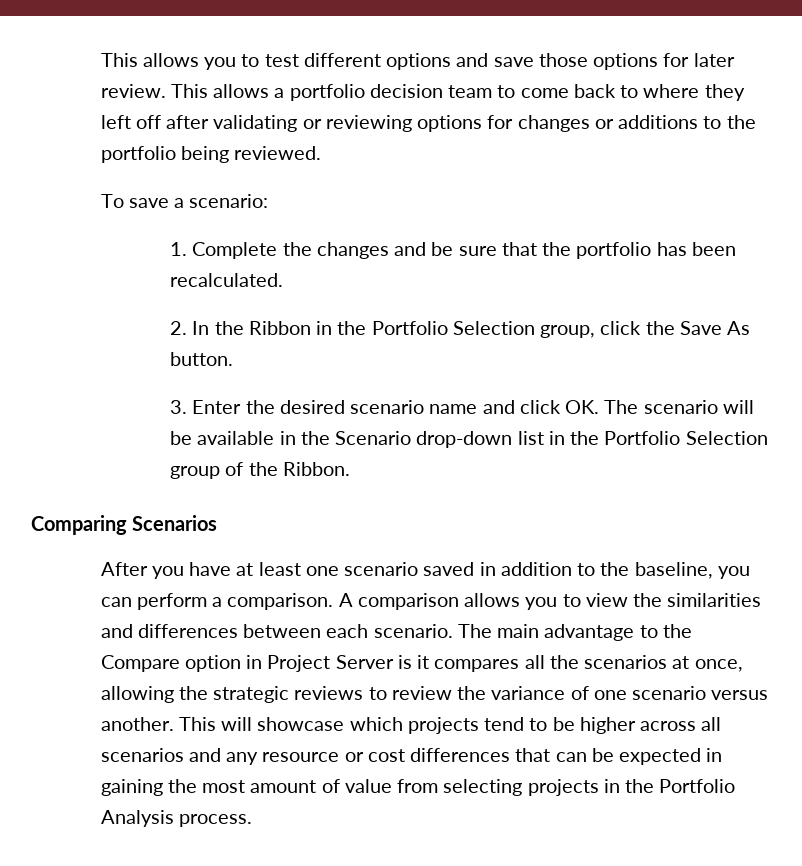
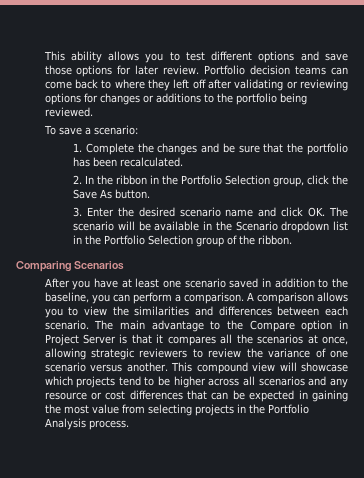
[100,53,138,67] This -> [43,51,102,63] This ability
[170,84,516,101] This allows a portfolio decision team to -> [204,65,348,75] Portfolio decision teams can
[248,321,311,335] Ribbon -> [115,175,147,185] ribbon
[416,431,513,448] drop-down -> [281,221,330,233] dropdown
[282,462,350,476] Ribbon. -> [257,235,292,245] ribbon.
(412, 662) none -> [131,334,152,344] that
[178,686,364,703] the strategic reviews -> [90,348,188,360] strategic reviewers
(216, 724) none -> [196,362,275,374] compound view
[250,779,340,793] amount of -> (89, 409) none

